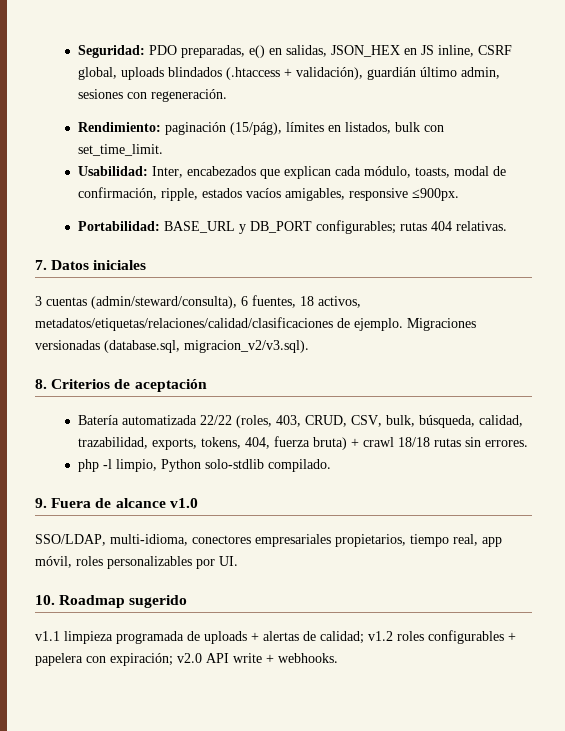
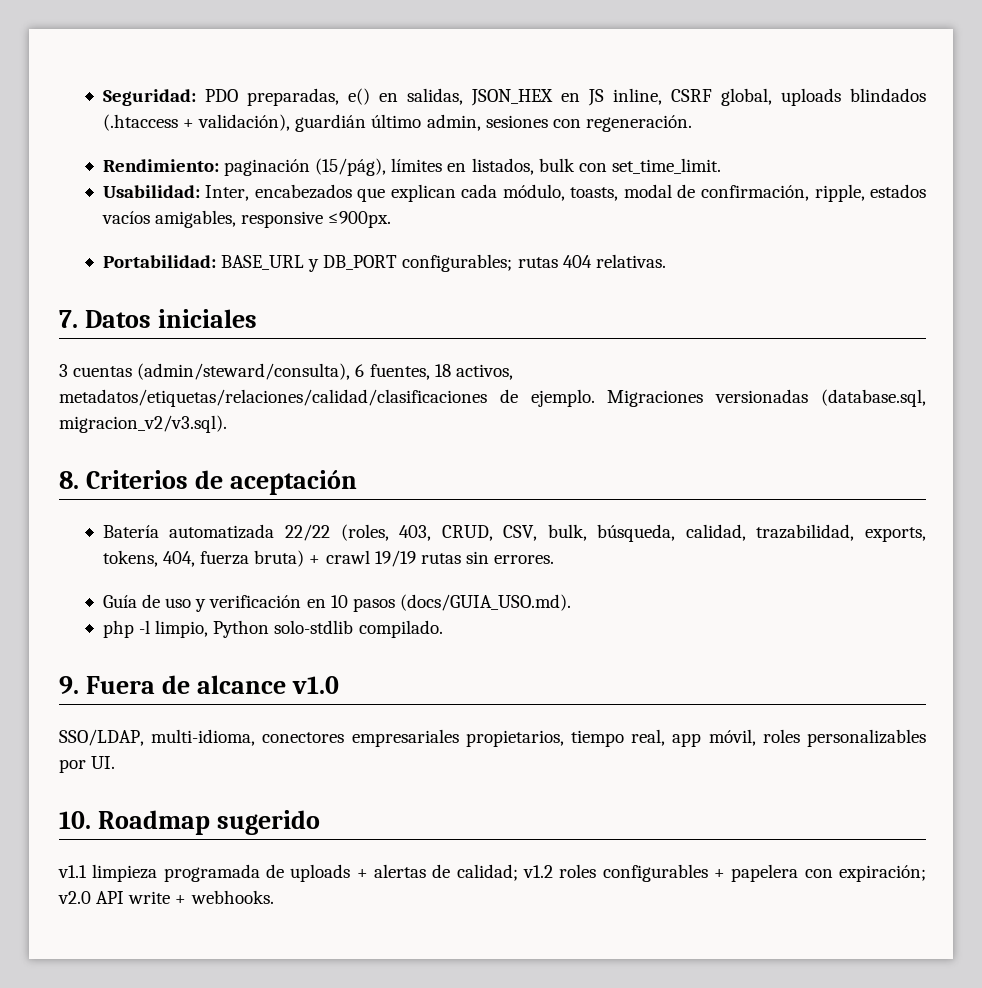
[397,437,430,447] 18/18 -> [374,550,416,567] 19/19
(528, 443) none -> [102,594,571,612] // Guía de uso y verificación en 10 pasos (docs/GUIA_USO.md).

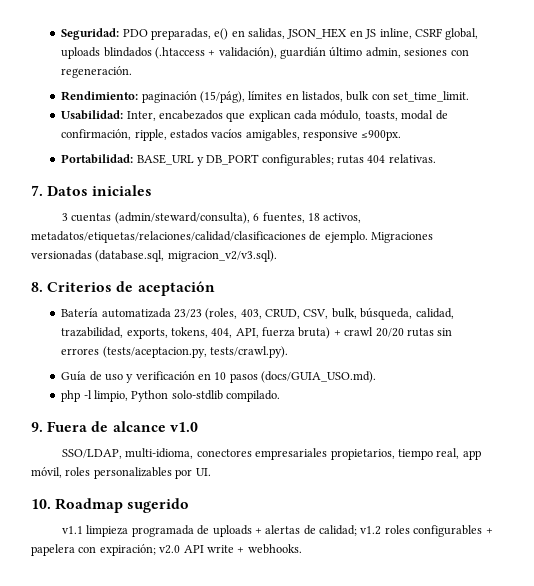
[285,524,331,541] 22/22 -> [173,309,202,318] 23/23
(196, 559) none -> [235,328,259,338] API,
[374,550,416,567] 19/19 -> [375,328,404,337] 20/20
[494,555,555,564] errores. -> [61,346,288,358] errores (tests/aceptacion.py, tests/crawl.py).

